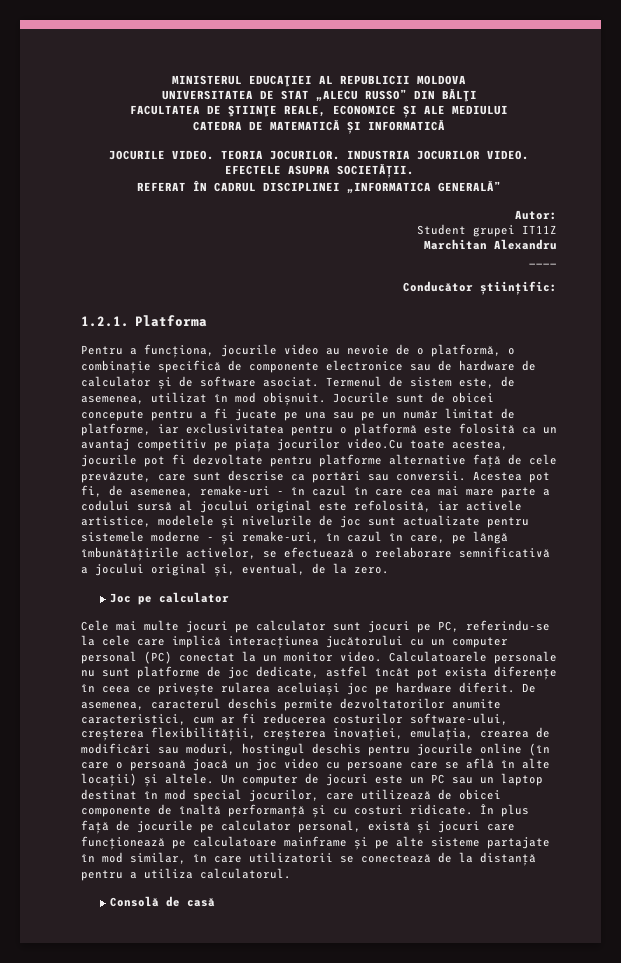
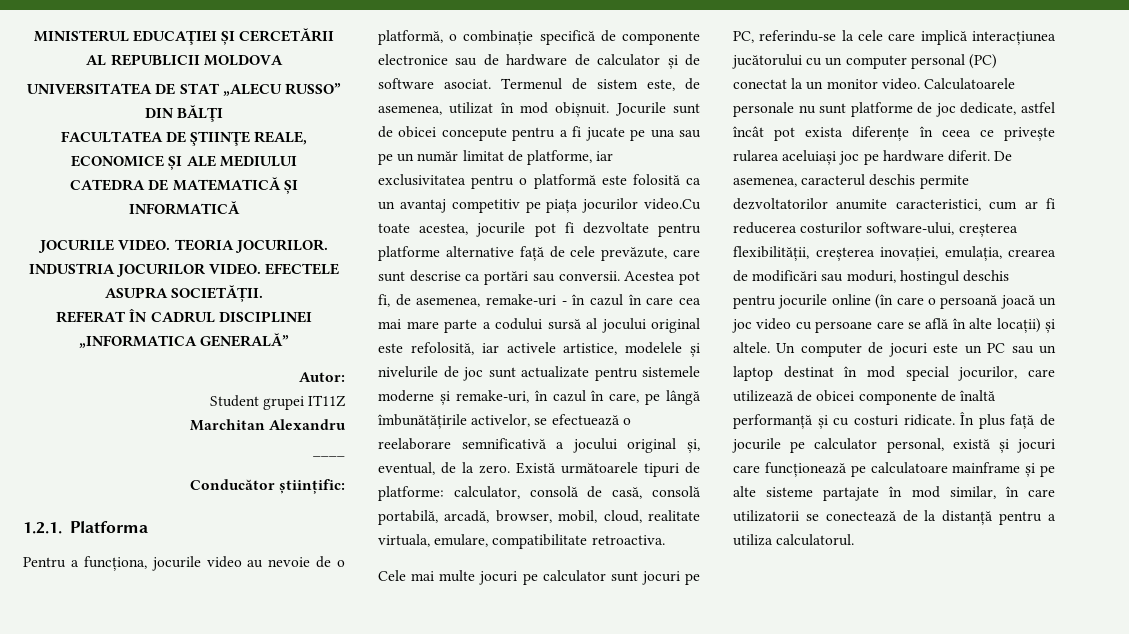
(312, 81) none -> [221,28,335,45] ȘI CERCETĂRII
[207,537,214,541] - -> (434, 396) none
[110,592,230,605] // Joc pe calculator -> [516,462,700,477] [378,486,701,501] [378,510,700,525] [378,534,665,549] Există următoarele tipuri de platforme: calculator, consolă de casă, consolă portabilă, arcadă, browser, mobil, cloud, realitate virtuala, emulare, compatibilitate retroactiva.
[110,896,216,907] // Consolă de casă -> (855, 540) none

